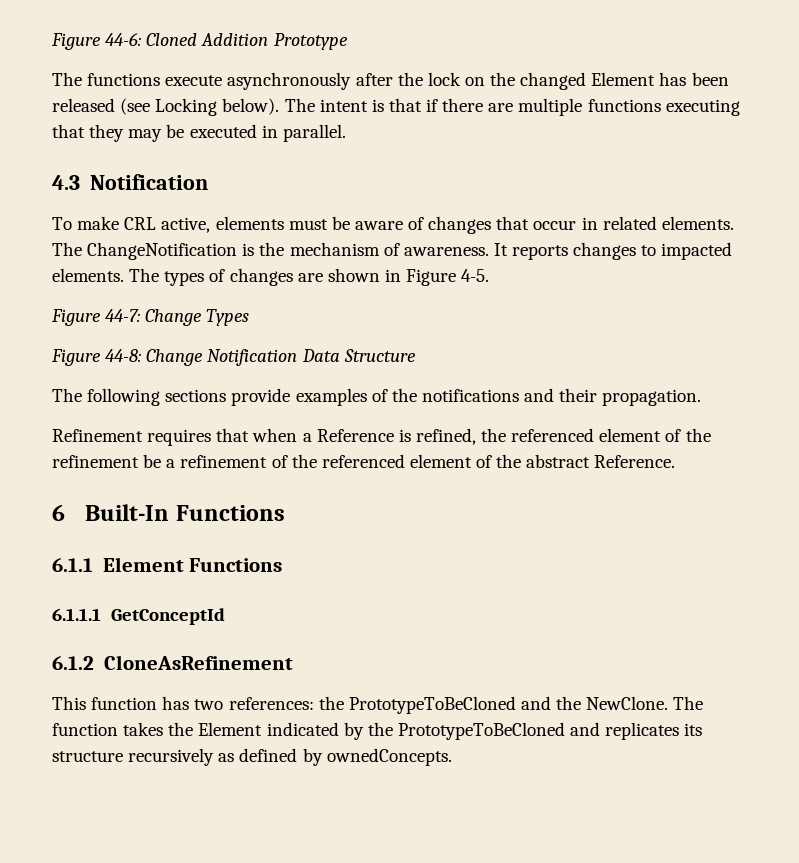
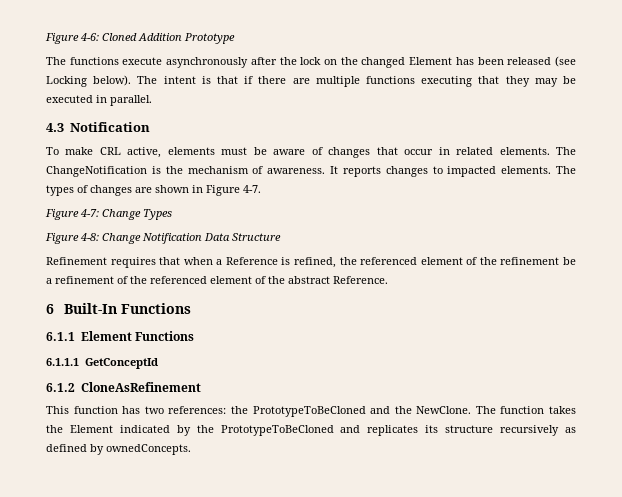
[51,33,142,50] Figure 44-6: -> [45,33,99,44] Figure 4-6:
[461,269,490,282] [51,309,141,326] 4-5. // Figure 44-7: -> [243,185,261,193] [45,209,99,220] 4-7. // Figure 4-7:
[105,349,142,362] 44-8: -> [80,233,99,241] 4-8:
[52,388,702,406] // The following sections provide examples of the notifications and their propagation. -> (281, 237) none

